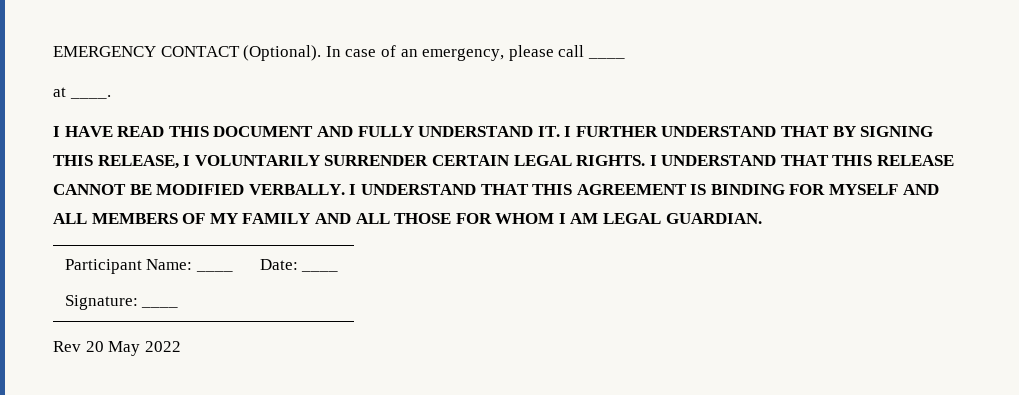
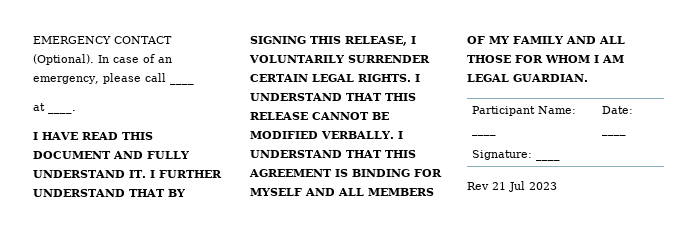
[85,341,181,356] 20 May 2022 -> [492,181,557,192] 21 Jul 2023

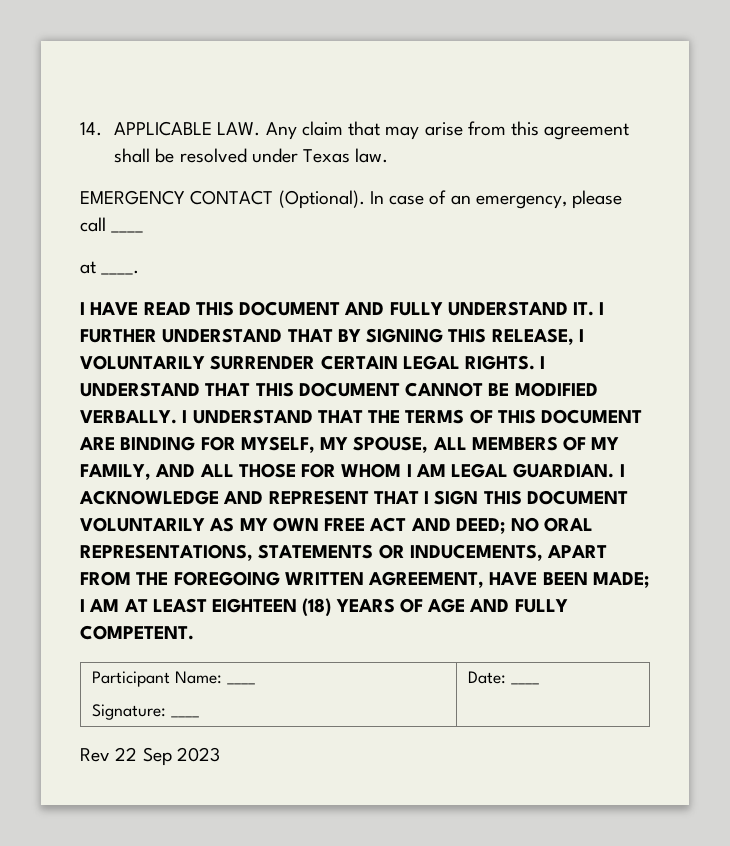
(33, 40) none -> [80,121,630,140] [113,148,389,163] 14. APPLICABLE LAW. Any claim that may arise from this agreement shall be resolved under Texas law. //
[250,112,308,120] RELEASE -> [298,382,400,397] DOCUMENT
[385,150,416,158] [249,169,442,177] [250,188,335,196] THIS AGREEMENT IS BINDING FOR MYSELF AND -> [368,409,643,424] [79,436,429,453] THE TERMS OF THIS DOCUMENT ARE BINDING FOR MYSELF, MY SPOUSE,
[513,36,563,44] FAMILY -> [80,464,151,480] FAMILY,
(588, 78) none -> [619,464,625,477] [79,490,628,505] [80,517,594,534] [80,544,608,561] [80,571,650,588] [80,598,568,617] [80,625,194,640] I ACKNOWLEDGE AND REPRESENT THAT I SIGN THIS DOCUMENT VOLUNTARILY AS MY OWN FREE ACT AND DEED; NO ORAL REPRESENTATIONS, STATEMENTS OR INDUCEMENTS, APART FROM THE FOREGOING WRITTEN AGREEMENT, HAVE BEEN MADE; I AM AT LEAST EIGHTEEN (18) YEARS OF AGE AND FULLY COMPETENT.
[492,181,525,192] 21 Jul -> [115,747,172,766] 22 Sep

